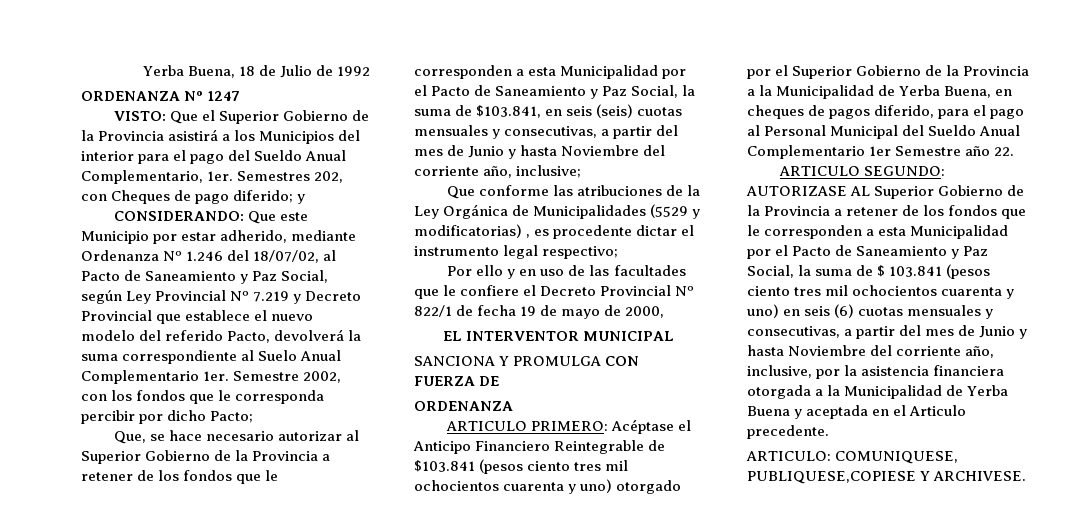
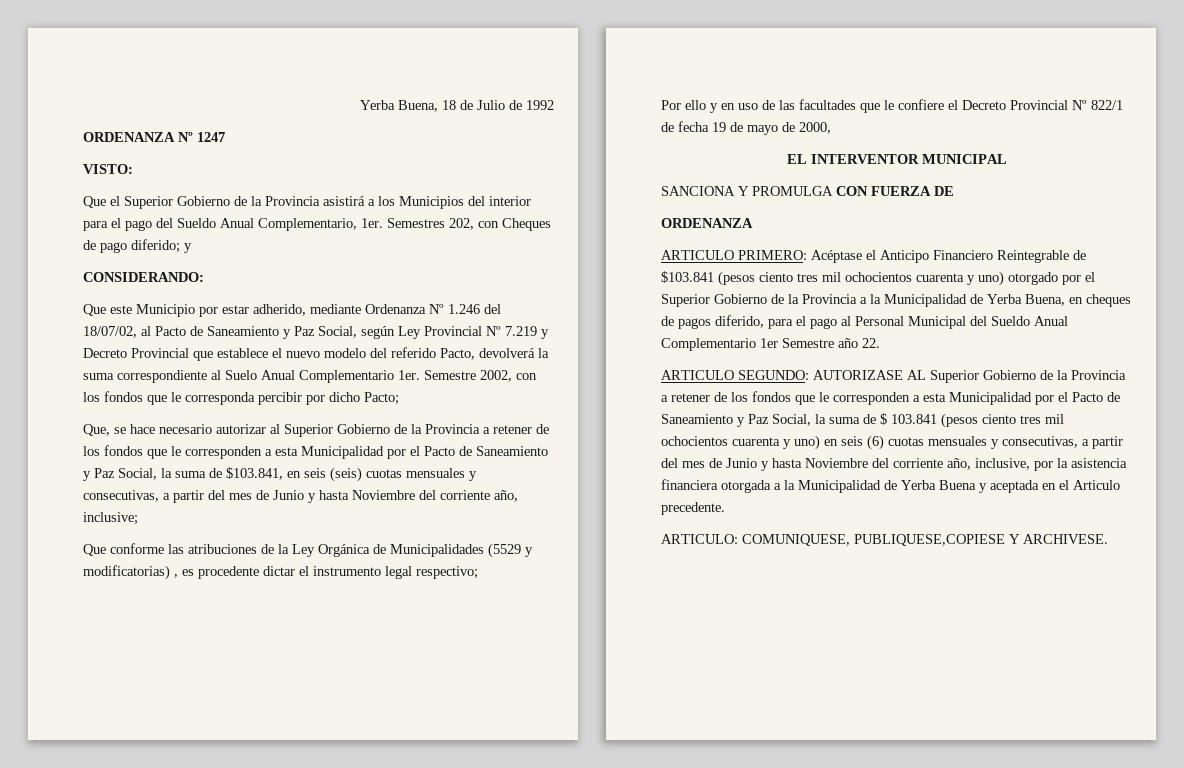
(167, 116) none -> (133, 169) //
(245, 216) none -> (204, 277) //

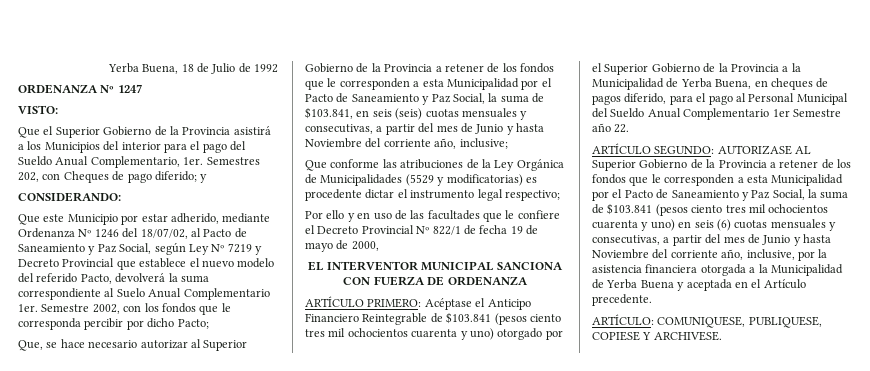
[448,304,480,314] 1.246 -> [94,229,119,238] 1246
[424,326,537,336] Provincial Nº 7.219 -> [211,243,252,253] Nº 7219
[174,574,178,578] , -> (523, 180) none
[661,186,833,196] // SANCIONA Y PROMULGA -> [496,262,563,270] SANCIONA
(954, 191) // -> (445, 281) none
[661,250,734,260] ARTICULO -> [305,296,364,307] ARTÍCULO
[661,370,734,380] ARTICULO -> [592,143,651,154] ARTÍCULO
[880,413,937,425] $ 103.841 -> [607,203,653,215] $103.841
[1073,480,1120,490] Articulo -> [763,279,806,289] Artículo
[661,534,1005,546] ARTICULO: COMUNIQUESE, PUBLIQUESE,COPIESE -> [592,314,822,328] [592,331,640,341] ARTÍCULO: COMUNIQUESE, PUBLIQUESE, COPIESE

